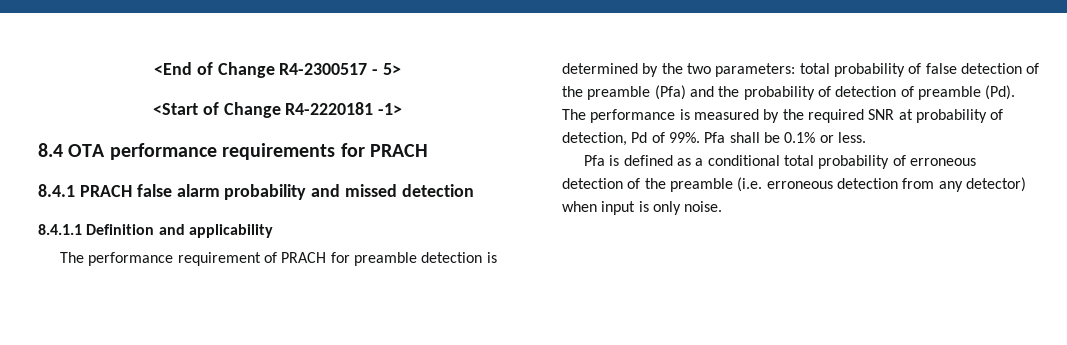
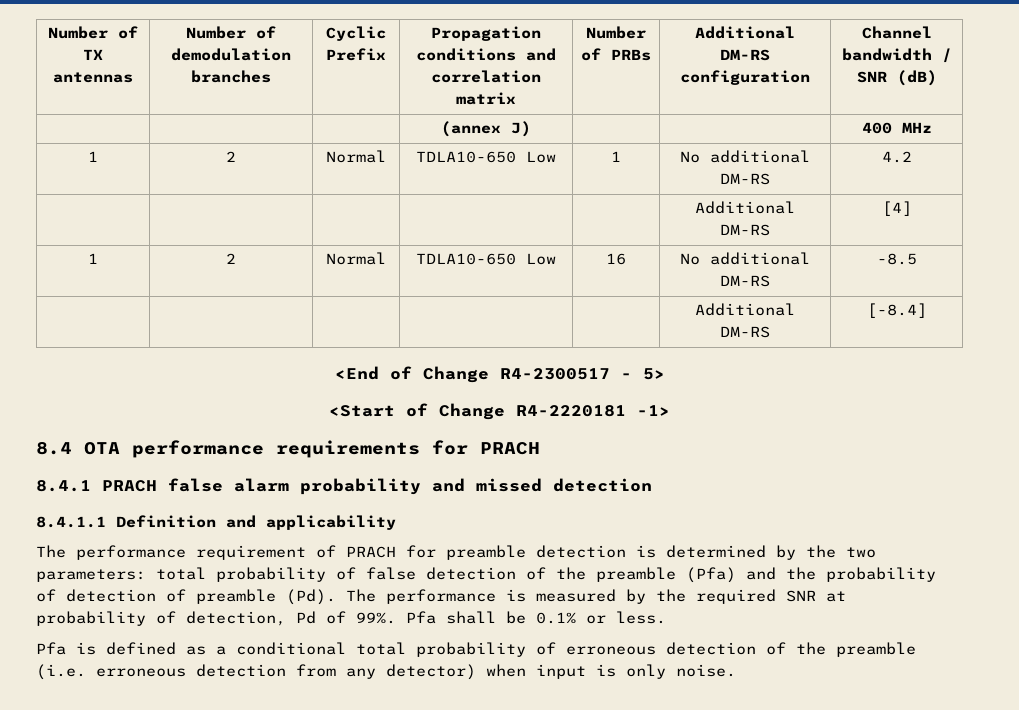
(153, 68) none -> [48,26,138,39] [83,49,103,60] [53,72,133,83] [186,26,276,39] [171,48,291,61] [191,70,271,83] [326,26,386,41] [326,48,386,61] [431,26,541,41] [416,48,556,61] [431,70,541,83] [456,92,516,105] [586,26,646,39] [581,48,651,61] [695,26,795,39] [720,49,770,61] [680,70,810,85] [861,26,932,39] [841,48,952,63] [856,70,937,86] [441,121,531,137] [861,122,932,134] [88,151,98,162] [226,151,236,162] [326,150,386,163] [416,151,556,163] [611,151,621,162] [680,150,810,163] [720,173,770,185] [881,151,912,163] [695,201,795,214] [720,224,770,236] [881,201,912,216] [88,253,98,264] [226,253,236,264] [326,252,386,265] [416,253,556,265] [606,253,626,265] [680,252,810,265] [720,275,770,287] [876,253,917,265] [695,303,795,316] [720,326,770,338] [866,303,927,318] Number of TX antennas | Number of demodulation branches | Cyclic Prefix | Propagation conditions and correlation matrix | Number of PRBs | Additional DM-RS configuration | Channel bandwidth / SNR (dB) // | | | (annex J) | | | 400 MHz // 1 | 2 | Normal | TDLA10-650 Low | 1 | No additional DM-RS | 4.2 // | | | | | Additional DM-RS | [4] // 1 | 2 | Normal | TDLA10-650 Low | 16 | No additional DM-RS | -8.5 // | | | | | Additional DM-RS | [-8.4] //

